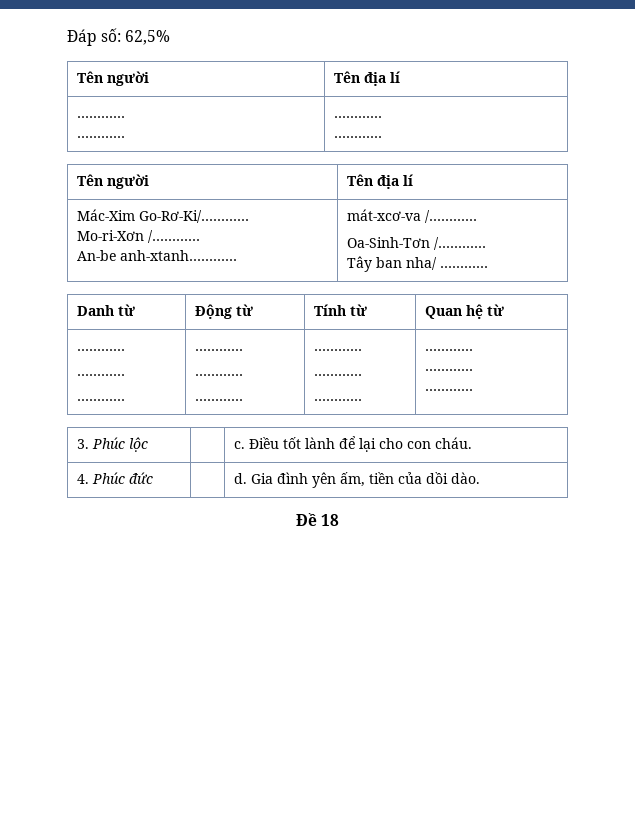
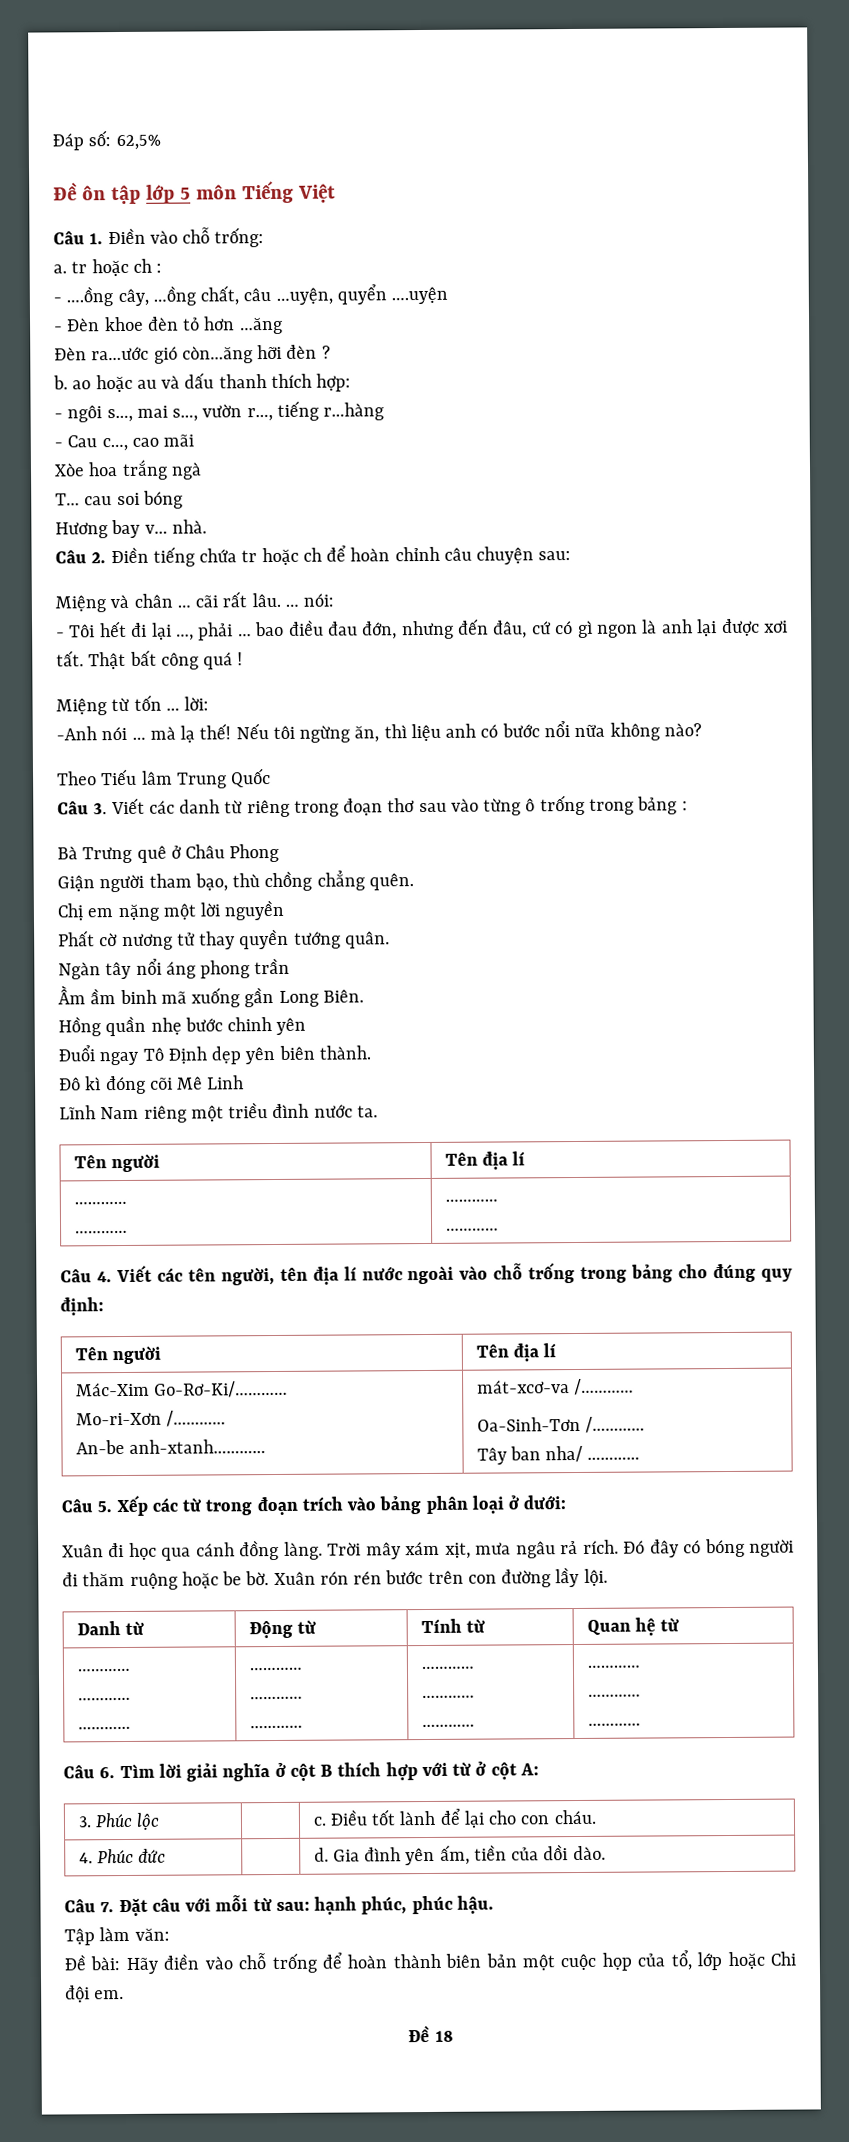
(171, 37) none -> [53,180,336,205] [53,227,265,248] [53,258,163,277] [53,284,449,307] [54,316,283,335] [54,344,331,364] [53,372,352,393] [54,400,385,423] [54,434,195,452] [54,459,202,480] [55,490,183,509] [55,519,207,539] [55,545,572,567] [55,591,335,613] [56,618,789,641] [56,649,244,670] [56,694,210,716] [56,721,702,743] [57,768,272,789] [57,794,688,818] [57,843,280,864] [57,870,414,893] [57,899,285,922] [58,928,390,951] [58,957,291,980] [58,985,364,1008] [58,1015,307,1037] [58,1045,371,1066] [59,1075,245,1095] [59,1102,378,1123] // Đề ôn tập lớp 5 môn Tiếng Việt // Câu 1. Điền vào chỗ trống: // a. tr hoặc ch : // - ….ồng cây, …ồng chất, câu …uyện, quyển ….uyện // - Đèn khoe đèn tỏ hơn …ăng // Đèn ra…ước gió còn…ăng hỡi đèn ? // b. ao hoặc au và dấu thanh thích hợp: // - ngôi s…, mai s…, vườn r…, tiếng r…hàng // - Cau c…, cao mãi // Xòe hoa trắng ngà // T… cau soi bóng // Hương bay v… nhà. // Câu 2. Điền tiếng chứa tr hoặc ch để hoàn chỉnh câu chuyện sau: // Miệng và chân … cãi rất lâu. … nói: // - Tôi hết đi lại …, phải … bao điều đau đớn, nhưng đến đâu, cứ có gì ngon là anh lại được xơi tất. Thật bất công quá ! // Miệng từ tốn … lời: // -Anh nói … mà lạ thế! Nếu tôi ngừng ăn, thì liệu anh có bước nổi nữa không nào? // Theo Tiếu lâm Trung Quốc // Câu 3. Viết các danh từ riêng trong đoạn thơ sau vào từng ô trống trong bảng : // Bà Trưng quê ở Châu Phong // Giận người tham bạo, thù chồng chẳng quên. // Chị em nặng một lời nguyền // Phất cờ nương tử thay quyền tướng quân. // Ngàn tây nổi áng phong trần // Ầm ầm binh mã xuống gần Long Biên. // Hồng quần nhẹ bước chinh yên // Đuổi ngay Tô Định dẹp yên biên thành. // Đô kì đóng cõi Mê Linh // Lĩnh Nam riêng một triều đình nước ta.
(382, 137) none -> [60,1263,794,1286] [60,1297,104,1316] // Câu 4. Viết các tên người, tên địa lí nước ngoài vào chỗ trống trong bảng cho đúng quy định:
(488, 267) none -> [61,1495,567,1517] [62,1538,795,1561] [62,1566,608,1590] // Câu 5. Xếp các từ trong đoạn trích vào bảng phân loại ở dưới: // Xuân đi học qua cánh đồng làng. Trời mây xám xịt, mưa ngâu rả rích. Đó đây có bóng người đi thăm ruộng hoặc be bờ. Xuân rón rén bước trên con đường lầy lội.
(473, 390) none -> [63,1761,539,1782] // Câu 6. Tìm lời giải nghĩa ở cột B thích hợp với từ ở cột A:
(480, 478) none -> [64,1895,494,1917] [64,1926,170,1946] [64,1950,797,1974] [65,1985,125,2003] // Câu 7. Đặt câu với mỗi từ sau: hạnh phúc, phúc hậu. // Tập làm văn: // Đề bài: Hãy điền vào chỗ trống để hoàn thành biên bản một cuộc họp của tổ, lớp hoặc Chi đội em.

